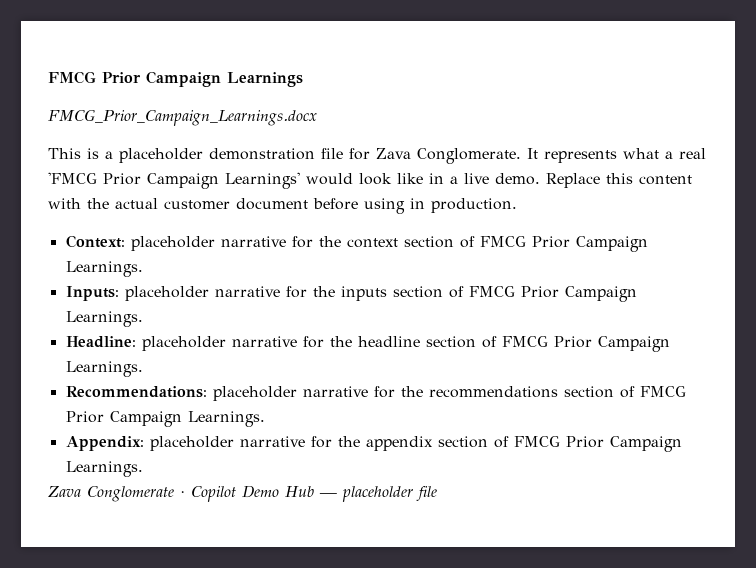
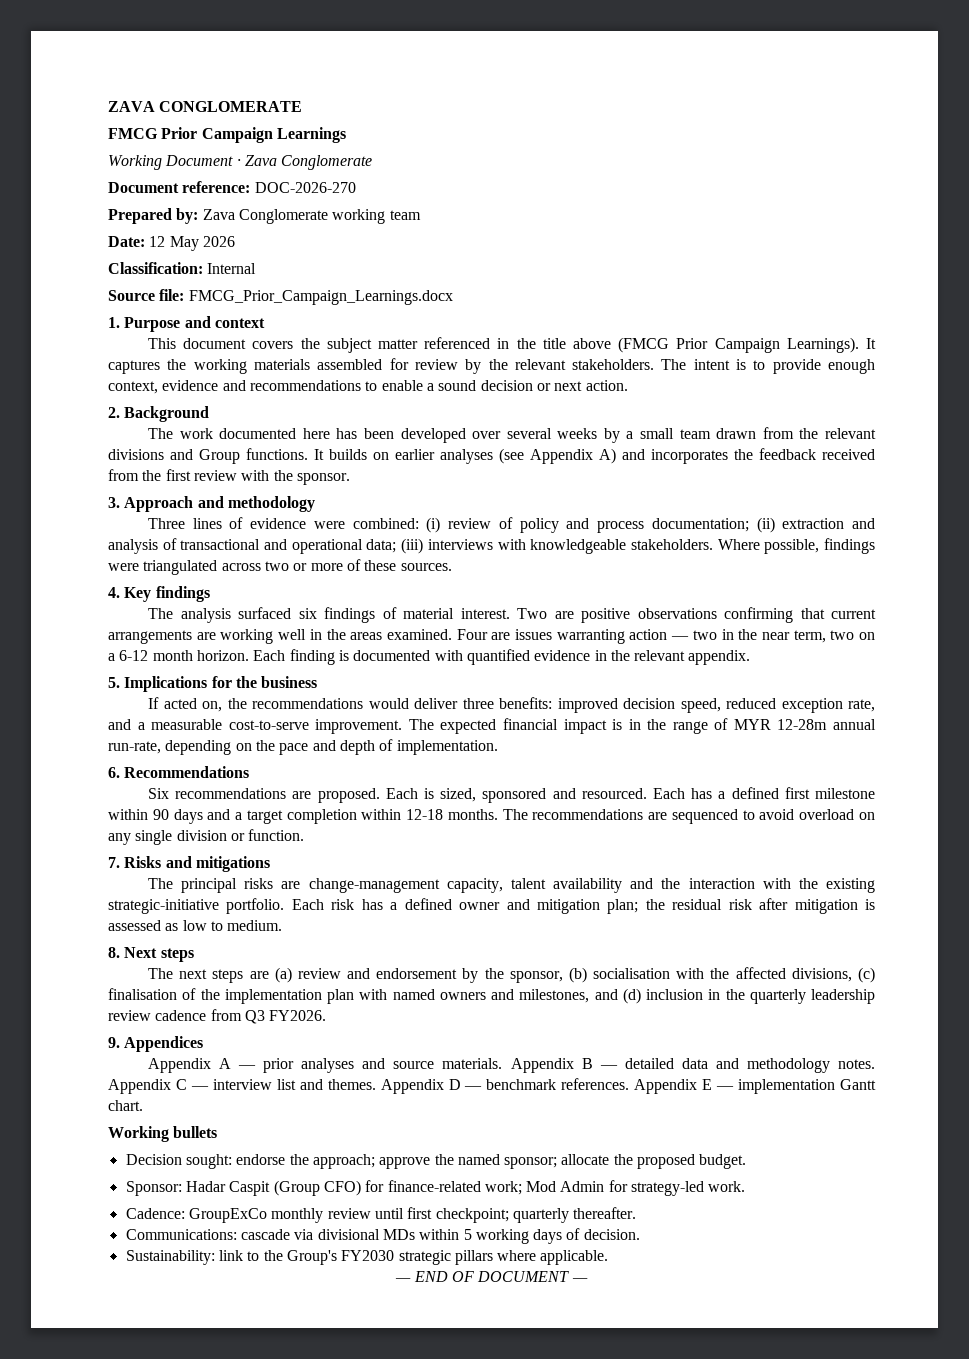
(48, 77) none -> [108,101,303,112] ZAVA CONGLOMERATE //
[48,109,317,126] [48,148,706,164] [48,172,692,189] [48,198,517,214] [65,235,648,252] [65,261,143,277] [65,286,637,302] [65,311,143,327] [65,336,670,352] [65,361,143,377] [65,386,686,401] [65,411,265,427] [65,436,682,452] [65,461,143,477] [48,485,437,502] FMCG_Prior_Campaign_Learnings.docx // This is a placeholder demonstration file for Zava Conglomerate. It represents what a real 'FMCG Prior Campaign Learnings' would look like in a live demo. Replace this content with the actual customer document before using in production. // Context: placeholder narrative for the context section of FMCG Prior Campaign Learnings. // Inputs: placeholder narrative for the inputs section of FMCG Prior Campaign Learnings. // Headline: placeholder narrative for the headline section of FMCG Prior Campaign Learnings. // Recommendations: placeholder narrative for the recommendations section of FMCG Prior Campaign Learnings. // Appendix: placeholder narrative for the appendix section of FMCG Prior Campaign Learnings. // Zava Conglomerate · Copilot Demo Hub — placeholder file -> [108,155,373,170] [108,181,356,193] [108,208,421,224] [108,236,235,251] [108,262,257,274] [108,289,453,305] [108,316,265,332] [148,337,877,353] [108,358,875,374] [108,380,628,394] [108,406,210,422] [148,427,877,443] [108,448,875,464] [108,469,350,485] [108,496,315,512] [148,517,875,533] [108,538,876,554] [108,559,452,575] [108,586,210,602] [148,607,876,623] [108,629,876,644] [108,649,751,665] [108,676,318,692] [148,697,875,713] [108,718,876,734] [108,739,498,755] [108,766,250,778] [148,787,876,803] [108,809,875,824] [108,829,305,845] [108,856,270,872] [148,878,876,893] [108,898,875,914] [108,920,283,931] [108,947,194,962] [148,967,876,983] [108,988,875,1004] [108,1009,327,1024] [108,1036,204,1052] [148,1058,876,1073] [108,1078,876,1094] [108,1100,143,1111] [108,1126,218,1142] [125,1154,747,1169] [125,1180,746,1196] [125,1207,637,1223] [125,1228,640,1244] [125,1250,609,1265] [395,1271,588,1282] Working Document · Zava Conglomerate // Document reference: DOC-2026-270 // Prepared by: Zava Conglomerate working team // Date: 12 May 2026 // Classification: Internal // Source file: FMCG_Prior_Campaign_Learnings.docx // 1. Purpose and context // This document covers the subject matter referenced in the title above (FMCG Prior Campaign Learnings). It captures the working materials assembled for review by the relevant stakeholders. The intent is to provide enough context, evidence and recommendations to enable a sound decision or next action. // 2. Background // The work documented here has been developed over several weeks by a small team drawn from the relevant divisions and Group functions. It builds on earlier analyses (see Appendix A) and incorporates the feedback received from the first review with the sponsor. // 3. Approach and methodology // Three lines of evidence were combined: (i) review of policy and process documentation; (ii) extraction and analysis of transactional and operational data; (iii) interviews with knowledgeable stakeholders. Where possible, findings were triangulated across two or more of these sources. // 4. Key findings // The analysis surfaced six findings of material interest. Two are positive observations confirming that current arrangements are working well in the areas examined. Four are issues warranting action — two in the near term, two on a 6-12 month horizon. Each finding is documented with quantified evidence in the relevant appendix. // 5. Implications for the business // If acted on, the recommendations would deliver three benefits: improved decision speed, reduced exception rate, and a measurable cost-to-serve improvement. The expected financial impact is in the range of MYR 12-28m annual run-rate, depending on the pace and depth of implementation. // 6. Recommendations // Six recommendations are proposed. Each is sized, sponsored and resourced. Each has a defined first milestone within 90 days and a target completion within 12-18 months. The recommendations are sequenced to avoid overload on any single division or function. // 7. Risks and mitigations // The principal risks are change-management capacity, talent availability and the interaction with the existing strategic-initiative portfolio. Each risk has a defined owner and mitigation plan; the residual risk after mitigation is assessed as low to medium. // 8. Next steps // The next steps are (a) review and endorsement by the sponsor, (b) socialisation with the affected divisions, (c) finalisation of the implementation plan with named owners and milestones, and (d) inclusion in the quarterly leadership review cadence from Q3 FY2026. // 9. Appendices // Appendix A — prior analyses and source materials. Appendix B — detailed data and methodology notes. Appendix C — interview list and themes. Appendix D — benchmark references. Appendix E — implementation Gantt chart. // Working bullets // Decision sought: endorse the approach; approve the named sponsor; allocate the proposed budget. // Sponsor: Hadar Caspit (Group CFO) for finance-related work; Mod Admin for strategy-led work. // Cadence: GroupExCo monthly review until first checkpoint; quarterly thereafter. // Communications: cascade via divisional MDs within 5 working days of decision. // Sustainability: link to the Group's FY2030 strategic pillars where applicable. // — END OF DOCUMENT —

